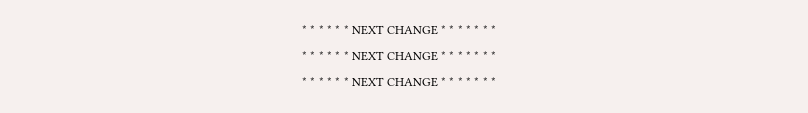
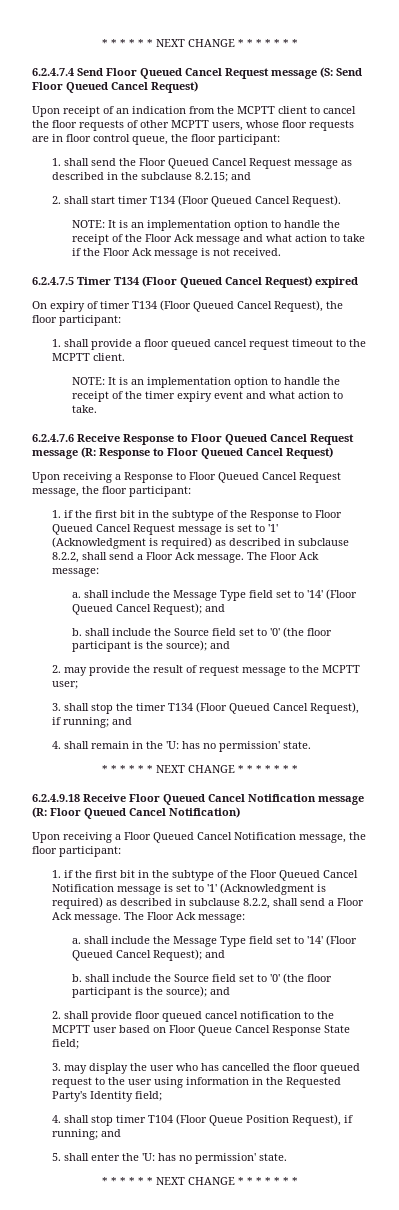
(497, 29) none -> [32,67,362,79] [32,81,198,93] [32,106,356,117] [32,120,354,131] [32,134,280,145] [52,158,353,169] [52,172,252,182] [52,195,342,207] [72,220,341,231] [72,234,366,245] [72,248,282,259] [32,276,358,288] [32,300,343,312] [32,315,121,326] [52,339,367,350] [52,353,126,361] [72,377,341,388] [72,391,344,402] [72,405,98,413] [32,434,354,445] [32,447,333,459] [32,472,341,483] [32,486,191,497] [52,510,343,521] [52,524,279,535] [52,537,350,549] [52,552,320,563] [52,568,100,577] [72,589,358,601] [72,603,226,615] [72,627,333,638] [72,640,231,652] [52,665,361,676] [52,681,79,689] [52,702,360,714] [52,717,133,728] [52,741,312,752] // 6.2.4.7.4 Send Floor Queued Cancel Request message (S: Send Floor Queued Cancel Request) // Upon receipt of an indication from the MCPTT client to cancel the floor requests of other MCPTT users, whose floor requests are in floor control queue, the floor participant: // 1. shall send the Floor Queued Cancel Request message as described in the subclause 8.2.15; and // 2. shall start timer T134 (Floor Queued Cancel Request). // NOTE: It is an implementation option to handle the receipt of the Floor Ack message and what action to take if the Floor Ack message is not received. // 6.2.4.7.5 Timer T134 (Floor Queued Cancel Request) expired // On expiry of timer T134 (Floor Queued Cancel Request), the floor participant: // 1. shall provide a floor queued cancel request timeout to the MCPTT client. // NOTE: It is an implementation option to handle the receipt of the timer expiry event and what action to take. // 6.2.4.7.6 Receive Response to Floor Queued Cancel Request message (R: Response to Floor Queued Cancel Request) // Upon receiving a Response to Floor Queued Cancel Request message, the floor participant: // 1. if the first bit in the subtype of the Response to Floor Queued Cancel Request message is set to '1' (Acknowledgment is required) as described in subclause 8.2.2, shall send a Floor Ack message. The Floor Ack message: // a. shall include the Message Type field set to '14' (Floor Queued Cancel Request); and // b. shall include the Source field set to '0' (the floor participant is the source); and // 2. may provide the result of request message to the MCPTT user; // 3. shall stop the timer T134 (Floor Queued Cancel Request), if running; and // 4. shall remain in the 'U: has no permission' state.
(497, 55) none -> [32,794,364,805] [32,807,240,819] [32,832,366,843] [32,846,121,857] [52,870,359,881] [52,883,327,895] [52,897,365,909] [52,912,246,923] [72,935,358,947] [72,949,226,961] [72,973,333,984] [72,986,231,998] [52,1011,335,1022] [52,1025,351,1036] [52,1039,80,1049] [52,1063,361,1074] [52,1077,342,1088] [52,1091,163,1102] [52,1114,354,1126] [52,1129,122,1140] [52,1153,288,1164] // 6.2.4.9.18 Receive Floor Queued Cancel Notification message (R: Floor Queued Cancel Notification) // Upon receiving a Floor Queued Cancel Notification message, the floor participant: // 1. if the first bit in the subtype of the Floor Queued Cancel Notification message is set to '1' (Acknowledgment is required) as described in subclause 8.2.2, shall send a Floor Ack message. The Floor Ack message: // a. shall include the Message Type field set to '14' (Floor Queued Cancel Request); and // b. shall include the Source field set to '0' (the floor participant is the source); and // 2. shall provide floor queued cancel notification to the MCPTT user based on Floor Queue Cancel Response State field; // 3. may display the user who has cancelled the floor queued request to the user using information in the Requested Party's Identity field; // 4. shall stop timer T104 (Floor Queue Position Request), if running; and // 5. shall enter the 'U: has no permission' state.

